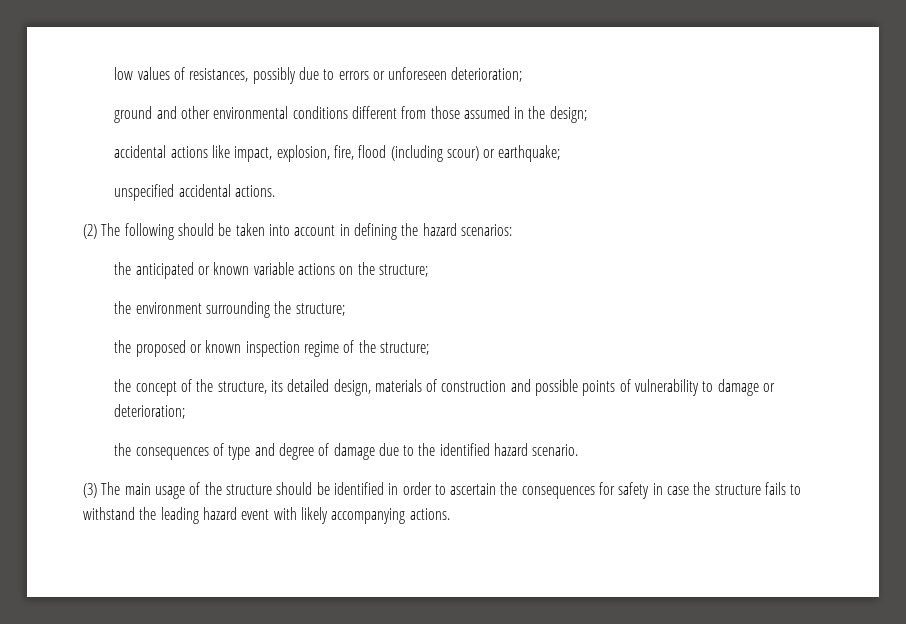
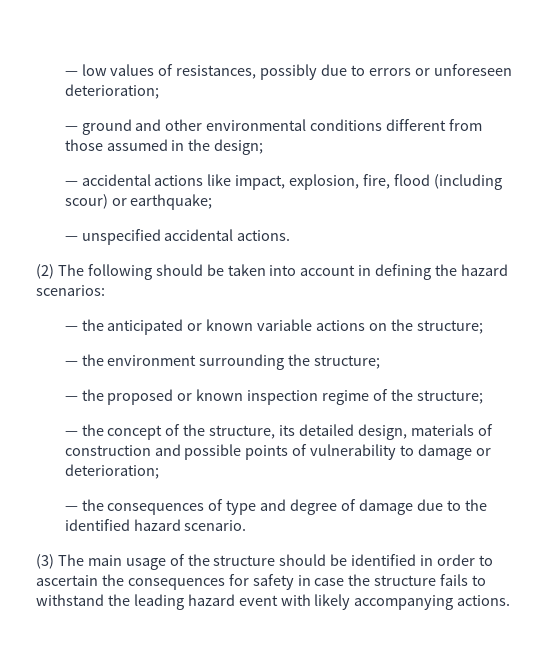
(114, 73) none -> [64,71,78,76] —
(523, 74) none -> [64,126,78,131] —
(587, 114) none -> [64,181,78,186] —
(561, 153) none -> [64,236,78,241] —
(512, 230) none -> [64,326,78,331] —
(428, 270) none -> [64,361,78,366] —
(345, 309) none -> [64,396,78,401] —
(429, 348) none -> [64,431,78,436] —
(186, 411) none -> [64,506,78,511] —

